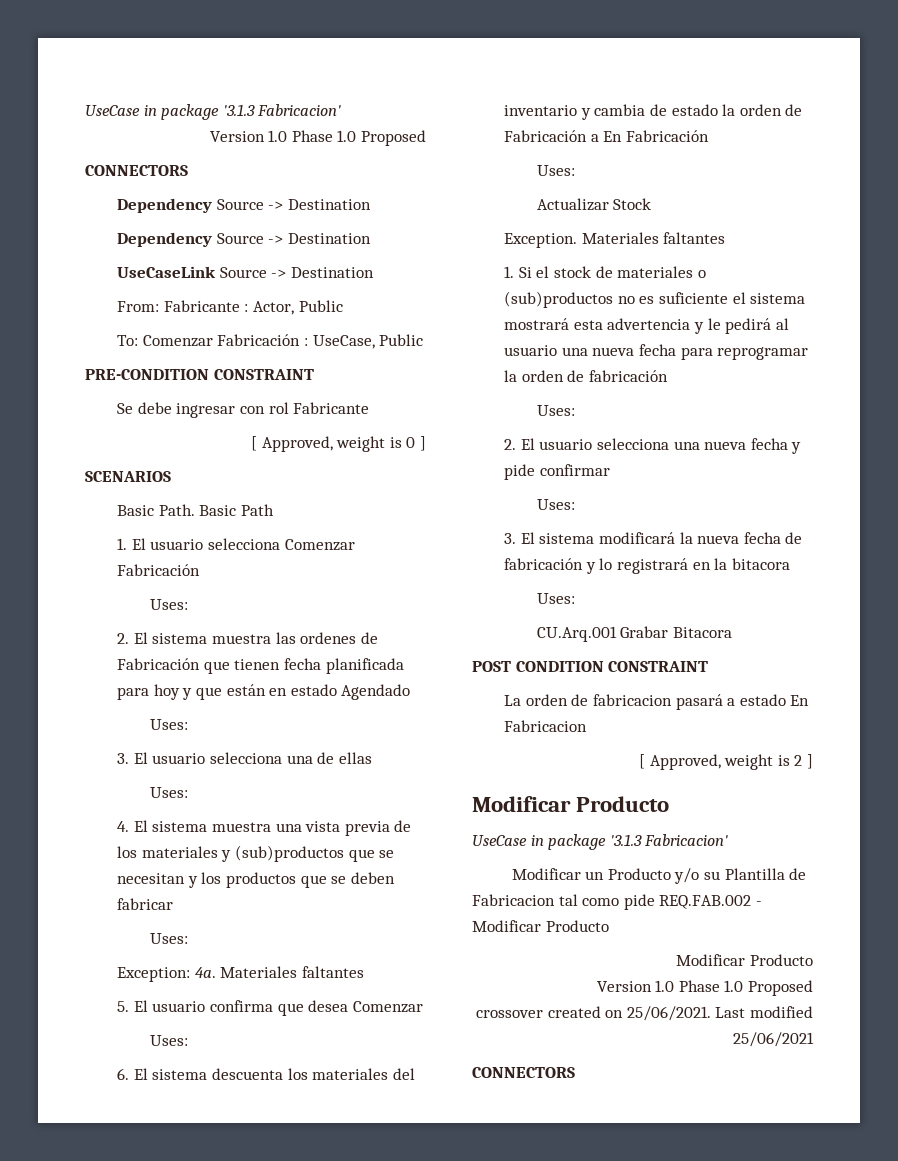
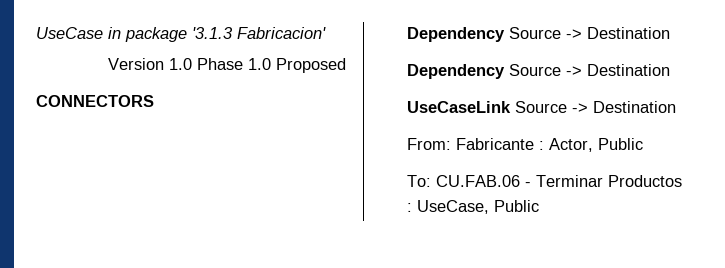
[142,334,301,347] Comenzar Fabricación -> [435,175,682,187] CU.FAB.06 - Terminar Productos
[85,369,314,380] [117,402,370,418] [251,436,426,452] [85,471,171,482] [117,504,275,516] [117,538,355,551] [117,564,201,576] [149,599,188,610] [117,632,378,644] [117,658,404,674] [117,684,411,700] [149,719,188,730] [117,752,372,764] [149,787,188,798] [117,820,412,836] [117,845,395,862] [117,872,395,888] [117,898,174,910] [149,933,188,944] [117,966,365,982] [117,1000,423,1016] [149,1035,188,1046] [117,1068,415,1080] [504,104,803,120] [504,130,710,142] [536,165,575,176] [536,198,652,211] [504,232,726,248] [504,266,706,278] [504,291,806,308] [504,318,789,334] [504,344,809,360] [504,370,669,382] [536,405,575,416] [504,438,802,454] [504,464,610,480] [536,499,575,510] [504,532,803,544] [504,558,790,574] [536,593,575,604] [536,626,732,642] [472,661,709,672] [504,694,810,710] [504,720,588,732] [639,754,813,770] [472,796,670,812] [472,834,729,850] [511,868,807,884] [472,894,762,910] [472,920,609,932] [676,954,813,966] [596,980,813,996] [476,1006,813,1021] [733,1032,814,1047] [472,1067,575,1078] // PRE-CONDITION CONSTRAINT // Se debe ingresar con rol Fabricante // [ Approved, weight is 0 ] // SCENARIOS // Basic Path. Basic Path // 1. El usuario selecciona Comenzar Fabricación // Uses: // 2. El sistema muestra las ordenes de Fabricación que tienen fecha planificada para hoy y que están en estado Agendado // Uses: // 3. El usuario selecciona una de ellas // Uses: // 4. El sistema muestra una vista previa de los materiales y (sub)productos que se necesitan y los productos que se deben fabricar // Uses: // Exception: 4a. Materiales faltantes // 5. El usuario confirma que desea Comenzar // Uses: // 6. El sistema descuenta los materiales del inventario y cambia de estado la orden de Fabricación a En Fabricación // Uses: // Actualizar Stock // Exception. Materiales faltantes // 1. Si el stock de materiales o (sub)productos no es suficiente el sistema mostrará esta advertencia y le pedirá al usuario una nueva fecha para reprogramar la orden de fabricación // Uses: // 2. El usuario selecciona una nueva fecha y pide confirmar // Uses: // 3. El sistema modificará la nueva fecha de fabricación y lo registrará en la bitacora // Uses: // CU.Arq.001 Grabar Bitacora // POST CONDITION CONSTRAINT // La orden de fabricacion pasará a estado En Fabricacion // [ Approved, weight is 2 ] // Modificar Producto // UseCase in package '3.1.3 Fabricacion' // Modificar un Producto y/o su Plantilla de Fabricacion tal como pide REQ.FAB.002 - Modificar Producto // Modificar Producto // Version 1.0 Phase 1.0 Proposed // crossover created on 25/06/2021. Last modified 25/06/2021 // CONNECTORS -> (539, 206) none

